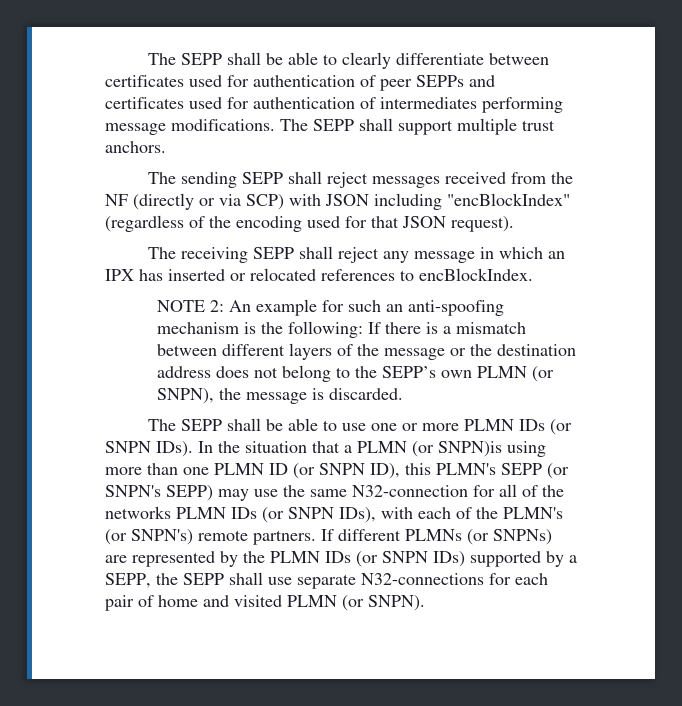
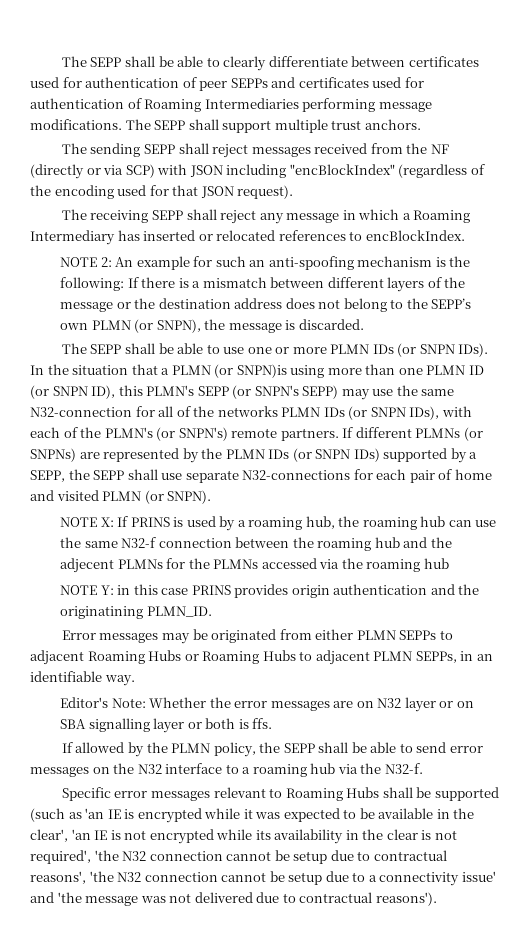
[380,97,477,109] intermediates -> [144,98,299,112] Roaming Intermediaries
[547,251,565,259] [105,269,134,281] an IPX -> [402,210,471,223] [30,230,115,245] a Roaming Intermediary
(425, 603) none -> [60,516,497,531] [60,537,452,551] [60,558,449,573] [60,584,480,598] [60,606,212,619] [61,629,453,644] [30,650,493,665] [30,671,135,686] [60,697,474,712] [60,718,273,733] [61,742,483,757] [30,763,423,777] [61,787,499,801] [30,808,475,823] [30,829,457,844] [30,850,447,864] [30,871,496,886] [30,892,437,906] // NOTE X: If PRINS is used by a roaming hub, the roaming hub can use the same N32-f connection between the roaming hub and the adjecent PLMNs for the PLMNs accessed via the roaming hub // NOTE Y: in this case PRINS provides origin authentication and the originatining PLMN_ID. // Error messages may be originated from either PLMN SEPPs to adjacent Roaming Hubs or Roaming Hubs to adjacent PLMN SEPPs, in an identifiable way. // Editor's Note: Whether the error messages are on N32 layer or on SBA signalling layer or both is ffs. // If allowed by the PLMN policy, the SEPP shall be able to send error messages on the N32 interface to a roaming hub via the N32-f. // Specific error messages relevant to Roaming Hubs shall be supported (such as 'an IE is encrypted while it was expected to be available in the clear', 'an IE is not encrypted while its availability in the clear is not required', 'the N32 connection cannot be setup due to contractual reasons', 'the N32 connection cannot be setup due to a connectivity issue' and 'the message was not delivered due to contractual reasons').

